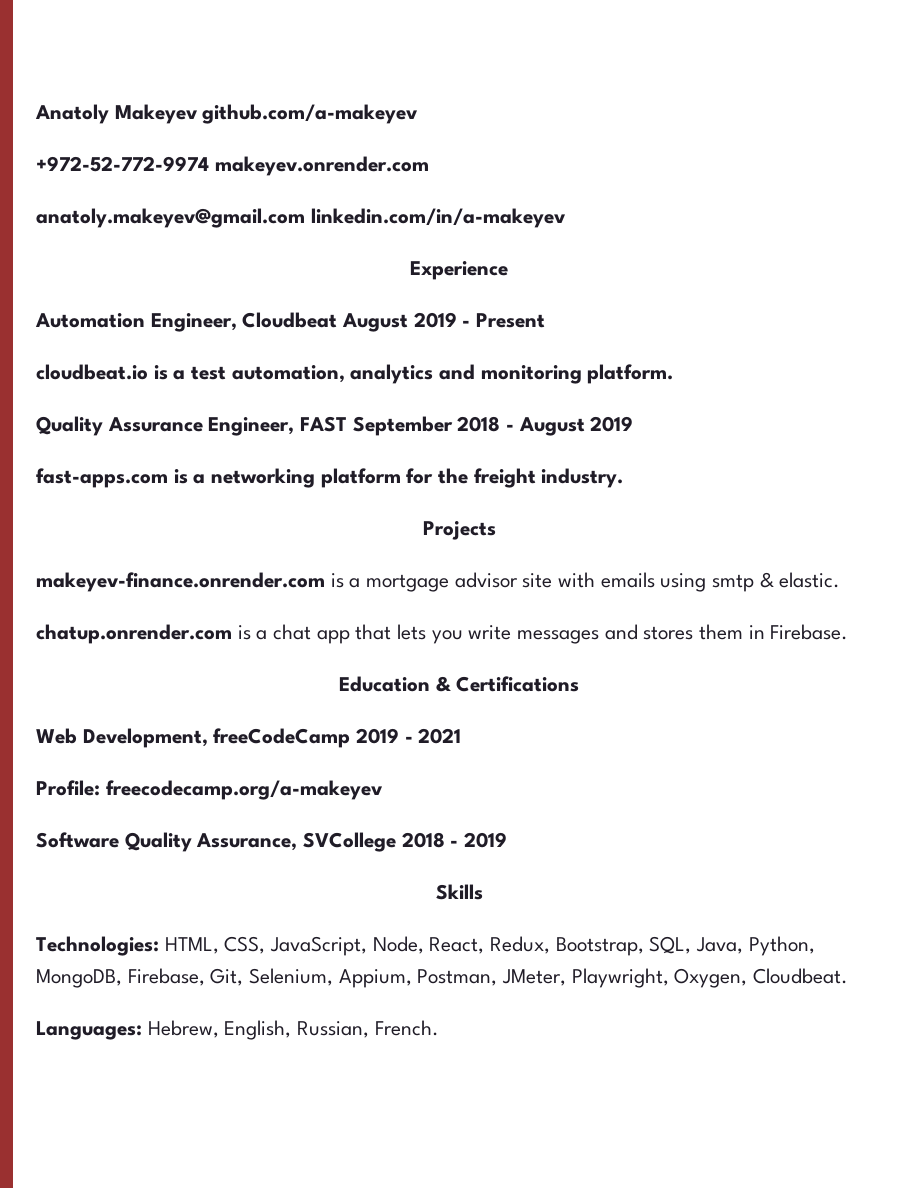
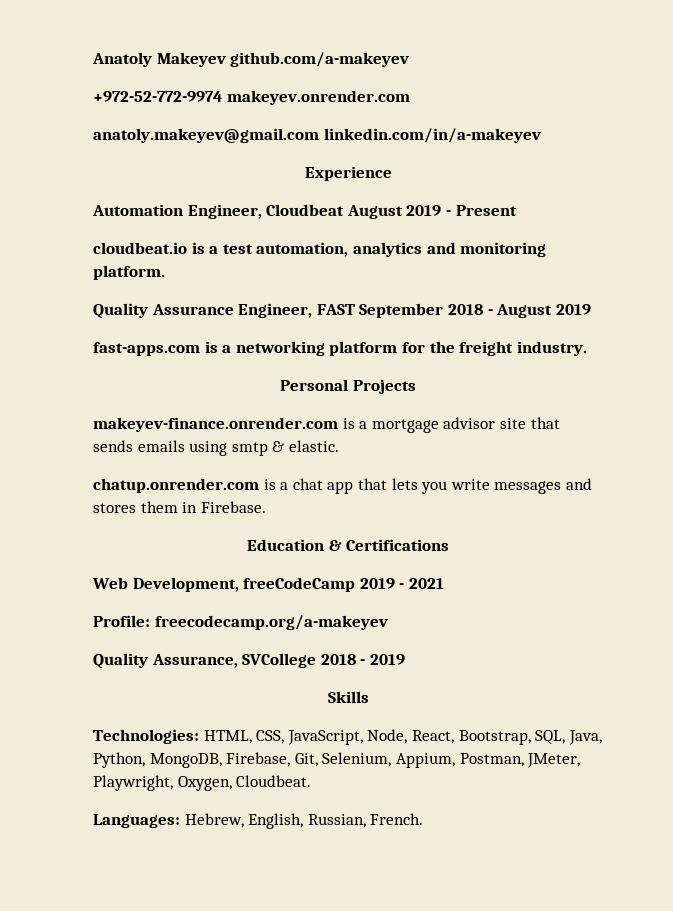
(624, 478) none -> [280,379,349,391] Personal
[558,572,596,588] with -> [530,417,560,429] [93,440,133,452] that sends
[36,832,119,848] Software -> (388, 622) none
[490,936,551,954] Redux, -> (454, 737) none

